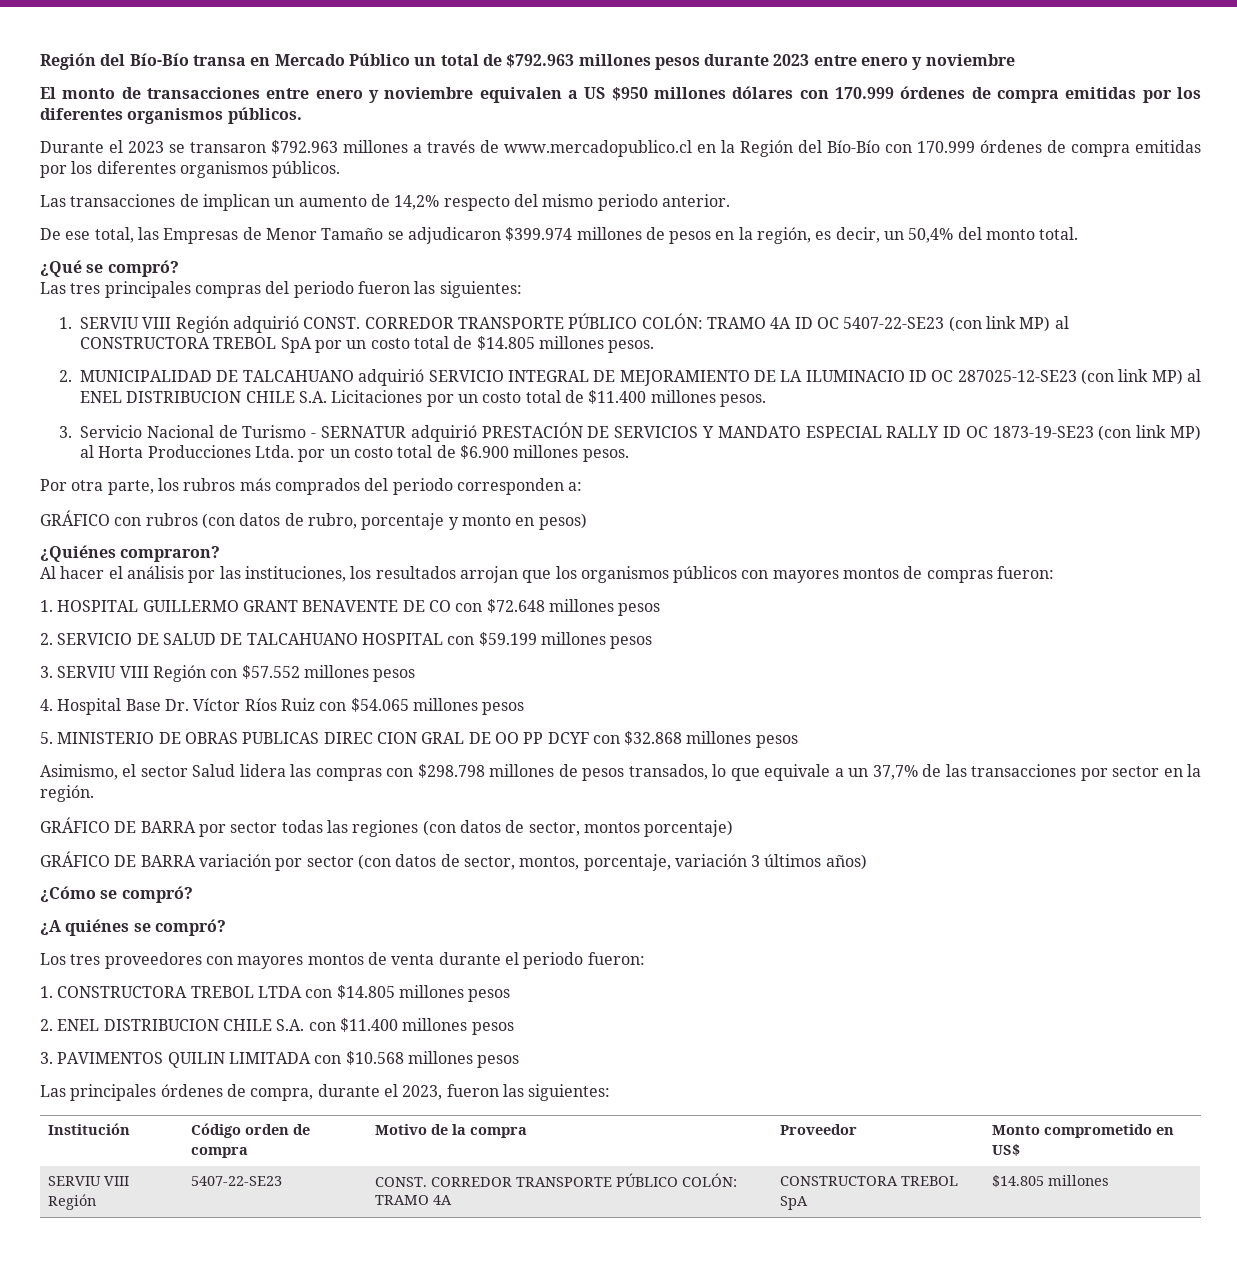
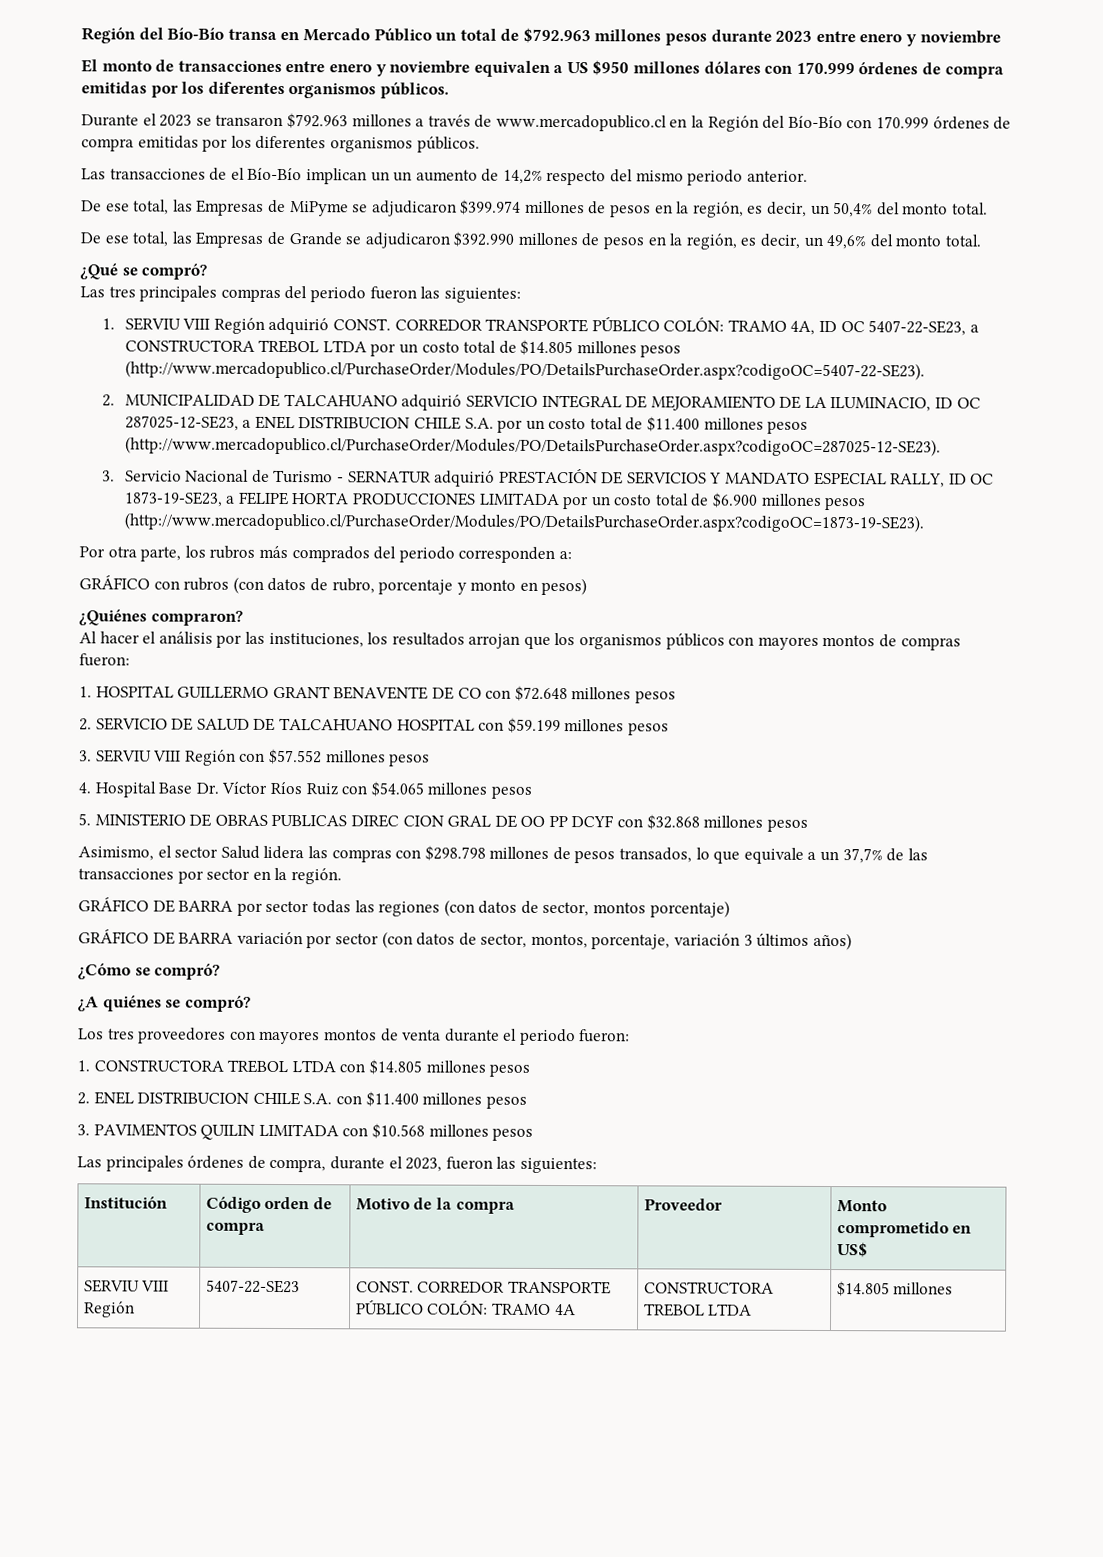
(199, 200) none -> [230,167,303,181] el Bío-Bío
(295, 202) none -> [393,171,413,182] un
[265,228,384,240] Menor Tamaño -> [289,201,349,217] MiPyme
(1079, 233) none -> [80,231,981,250] // De ese total, las Empresas de Grande se adjudicaron $392.990 millones de pesos en la región, es decir, un 49,6% del monto total.
[770,316,1069,332] [80,337,312,353] 4A ID OC 5407-22-SE23 (con link MP) al CONSTRUCTORA TREBOL SpA -> [790,320,979,336] [124,339,367,354] 4A, ID OC 5407-22-SE23, a CONSTRUCTORA TREBOL LTDA
[608,340,655,353] pesos. -> [640,344,682,358] [124,360,925,381] pesos (http://www.mercadopublico.cl/PurchaseOrder/Modules/PO/DetailsPurchaseOrder.aspx?codigoOC=5407-22-SE23).
[805,369,1201,385] [80,390,423,403] ILUMINACIO ID OC 287025-12-SE23 (con link MP) al ENEL DISTRIBUCION CHILE S.A. Licitaciones -> [830,397,981,412] [124,415,494,431] ILUMINACIO, ID OC 287025-12-SE23, a ENEL DISTRIBUCION CHILE S.A.
[719,394,766,407] pesos. -> [767,420,809,434] [124,436,941,457] pesos (http://www.mercadopublico.cl/PurchaseOrder/Modules/PO/DetailsPurchaseOrder.aspx?codigoOC=287025-12-SE23).
[886,425,1201,441] [80,445,295,458] RALLY ID OC 1873-19-SE23 (con link MP) al Horta Producciones Ltda. -> [890,473,995,488] [123,491,560,507] RALLY, ID OC 1873-19-SE23, a FELIPE HORTA PRODUCCIONES LIMITADA
[582,449,629,462] pesos. -> [824,497,867,511] [123,512,924,533] pesos (http://www.mercadopublico.cl/PurchaseOrder/Modules/PO/DetailsPurchaseOrder.aspx?codigoOC=1873-19-SE23).
[780,1196,809,1210] SpA -> [708,1303,753,1316] LTDA

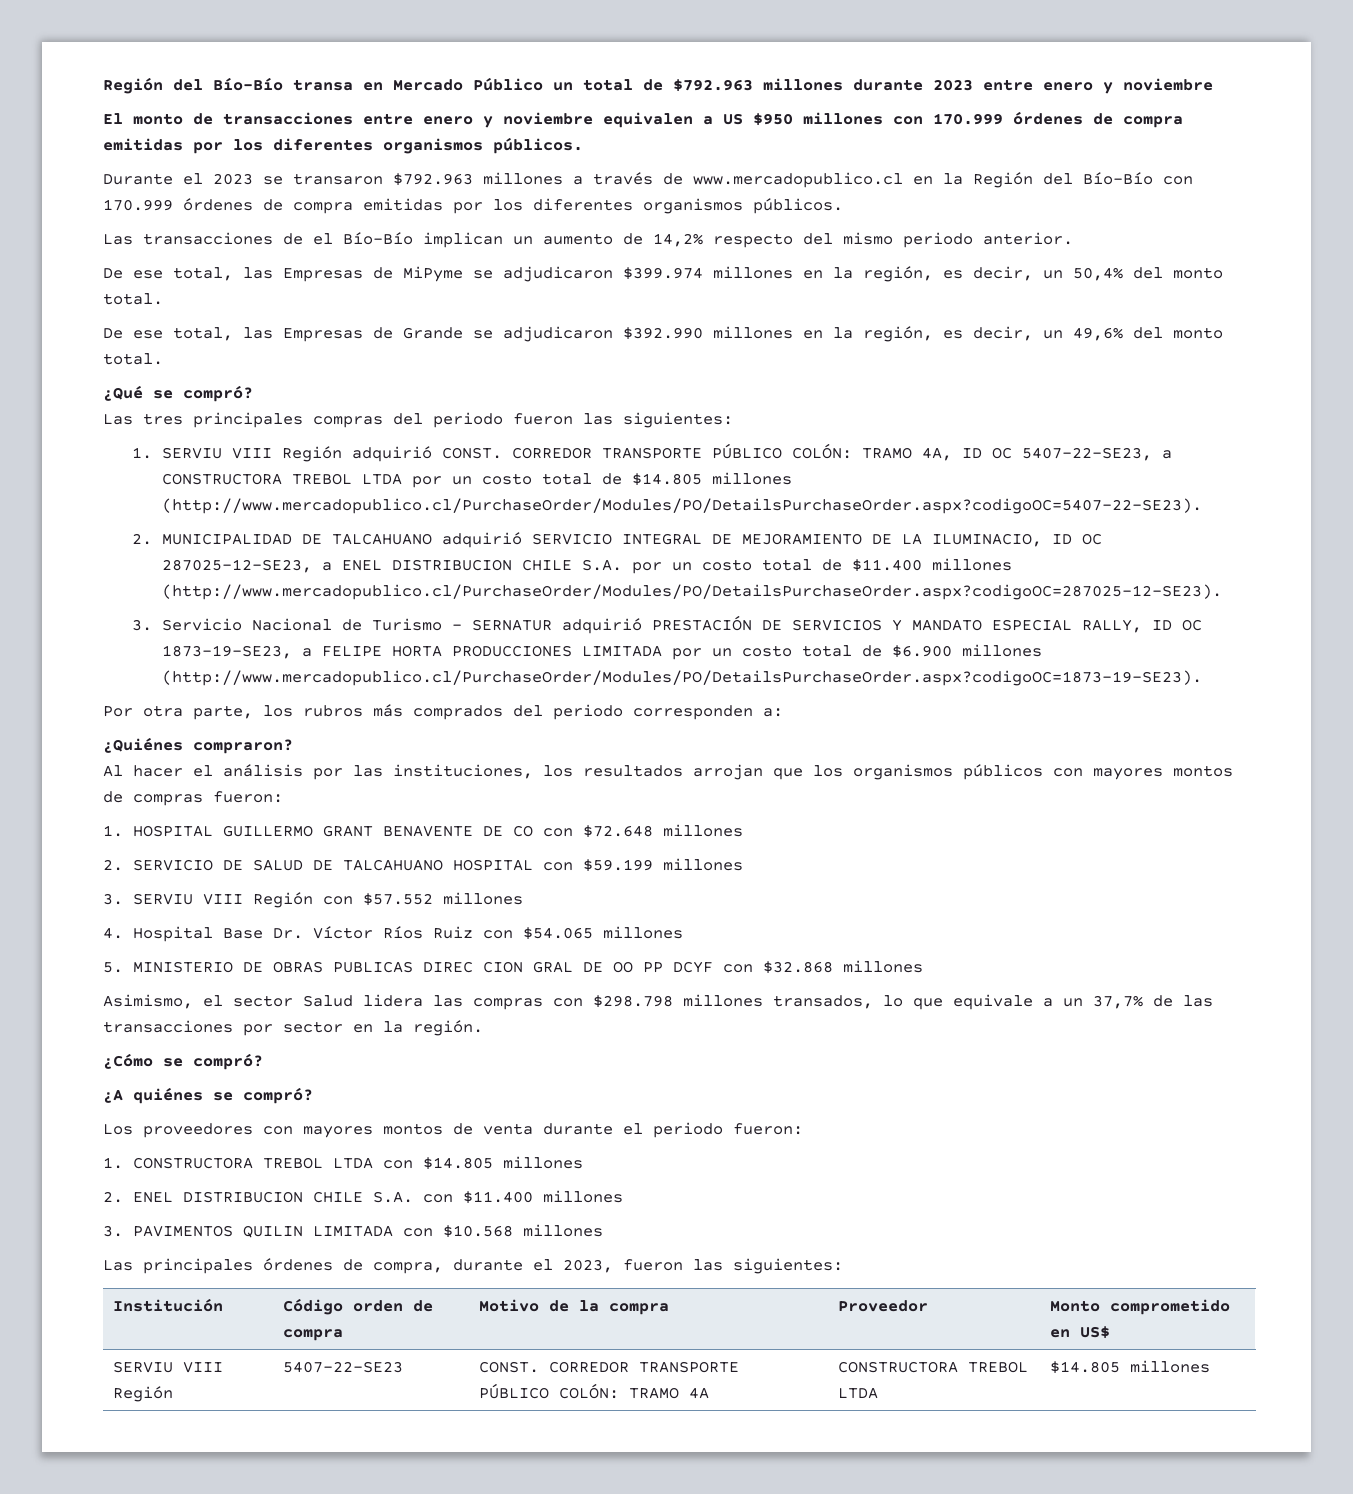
[665,33,708,46] pesos -> (843, 84) none
[703,61,761,74] dólares -> (883, 118) none
[393,171,413,182] un -> (533, 240) none
[588,201,652,218] de pesos -> (793, 272) none
[581,233,645,250] de pesos -> (793, 332) none
[640,344,682,358] pesos -> (792, 478) none
[767,420,809,434] pesos -> (1012, 564) none
[824,497,867,511] pesos -> (1042, 650) none
[79,574,588,596] // GRÁFICO con rubros (con datos de rubro, porcentaje y monto en pesos) -> (783, 712) none
[634,690,676,704] pesos -> (743, 830) none
[627,722,669,736] pesos -> (743, 864) none
[389,753,431,767] pesos -> (523, 898) none
[490,785,532,799] pesos -> (683, 932) none
[766,818,808,832] pesos -> (923, 966) none
[552,847,616,864] de pesos -> (763, 1000) none
[78,896,730,918] [78,928,852,951] // GRÁFICO DE BARRA por sector todas las regiones (con datos de sector, montos porcentaje) // GRÁFICO DE BARRA variación por sector (con datos de sector, montos, porcentaje, variación 3 últimos años) -> (483, 1028) none
[107,1028,135,1040] tres -> (133, 1129) none
[489,1063,531,1077] pesos -> (583, 1162) none
[485,1095,527,1109] pesos -> (623, 1196) none
[492,1127,534,1141] pesos -> (603, 1230) none

